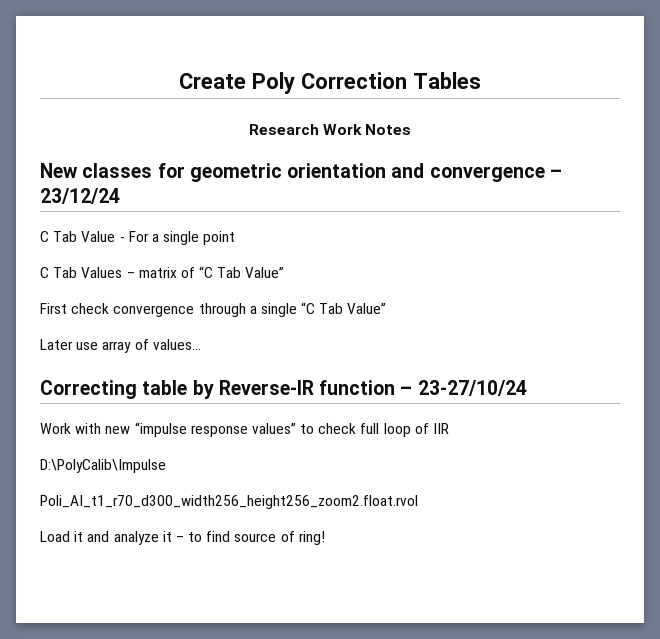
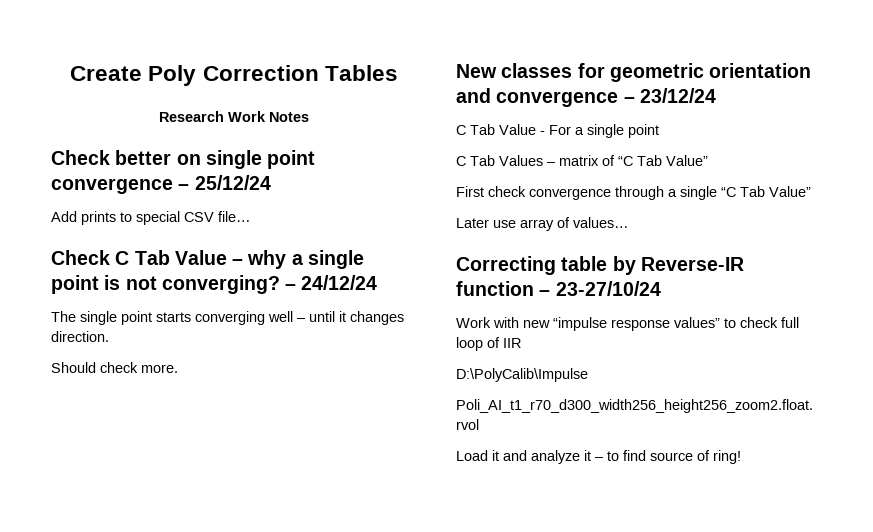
(412, 129) none -> [51,150,316,169] [51,175,271,194] [51,211,251,225] [51,250,364,269] [51,275,378,294] [51,311,404,325] [51,331,109,342] [51,362,178,373] // Check better on single point convergence – 25/12/24 // Add prints to special CSV file… // Check C Tab Value – why a single point is not converging? – 24/12/24 // The single point starts converging well – until it changes direction. // Should check more.

